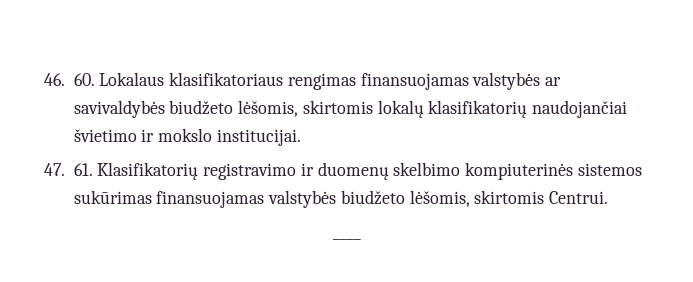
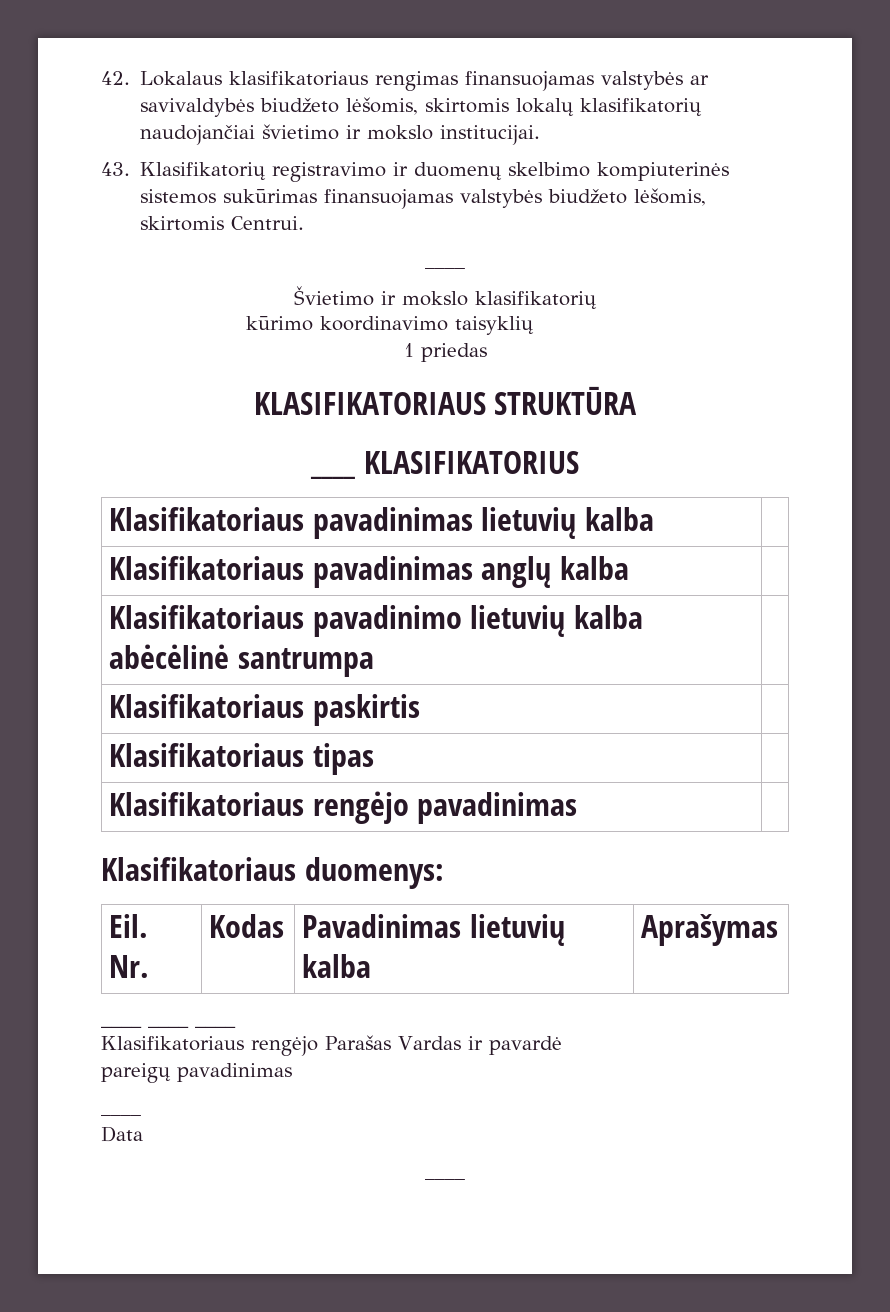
[44,73,95,86] 46. 60. -> [101,71,130,85] 42.
[44,163,93,176] 47. 61. -> [101,162,130,176] 43.
(361, 239) none -> [294,286,597,309] [246,316,535,335] [403,343,487,362] [253,386,638,415] [310,474,356,479] [363,451,579,474] [109,507,654,539] [109,556,629,588] [109,605,643,637] [109,644,374,677] [109,694,420,726] [109,743,374,775] [109,791,578,824] [101,857,444,889] [109,914,149,938] [109,955,150,978] [209,914,285,938] [302,914,565,946] [302,954,372,978] [641,914,779,946] [101,1023,236,1028] [101,1035,562,1056] [101,1063,292,1083] [101,1114,141,1116] [101,1126,143,1142] [425,1178,465,1180] // Švietimo ir mokslo klasifikatorių // kūrimo koordinavimo taisyklių // 1 priedas // KLASIFIKATORIAUS STRUKTŪRA // ____ KLASIFIKATORIUS // Klasifikatoriaus pavadinimas lietuvių kalba | // Klasifikatoriaus pavadinimas anglų kalba | // Klasifikatoriaus pavadinimo lietuvių kalba abėcėlinė santrumpa | // Klasifikatoriaus paskirtis | // Klasifikatoriaus tipas | // Klasifikatoriaus rengėjo pavadinimas | // Klasifikatoriaus duomenys: // Eil. Nr. | Kodas | Pavadinimas lietuvių kalba | Aprašymas // ____ ____ ____ // Klasifikatoriaus rengėjo Parašas Vardas ir pavardė // pareigų pavadinimas // ____ // Data // ____

